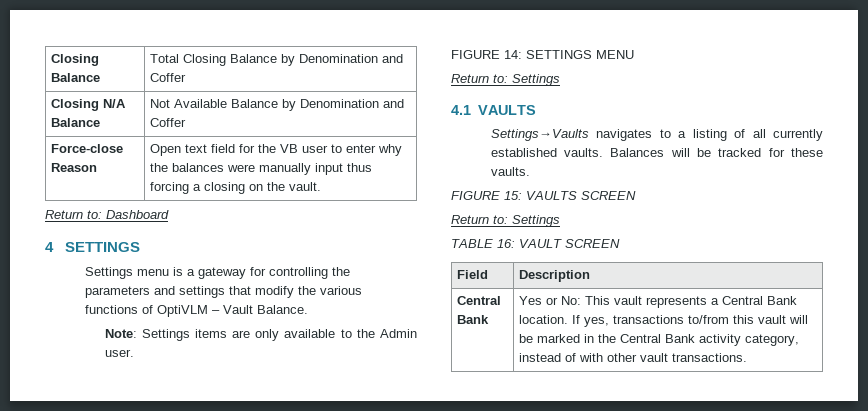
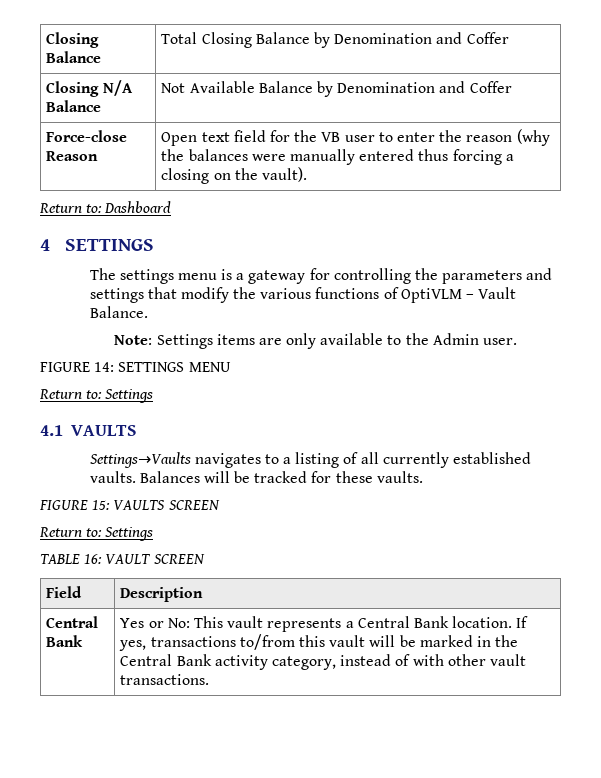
[378,144,403,156] why -> [439,129,550,146] the reason (why
[315,163,344,175] input -> [359,149,415,161] entered
[289,182,322,191] vault. -> [262,167,308,182] vault).
[84,267,133,279] Settings -> [89,268,174,284] The settings

